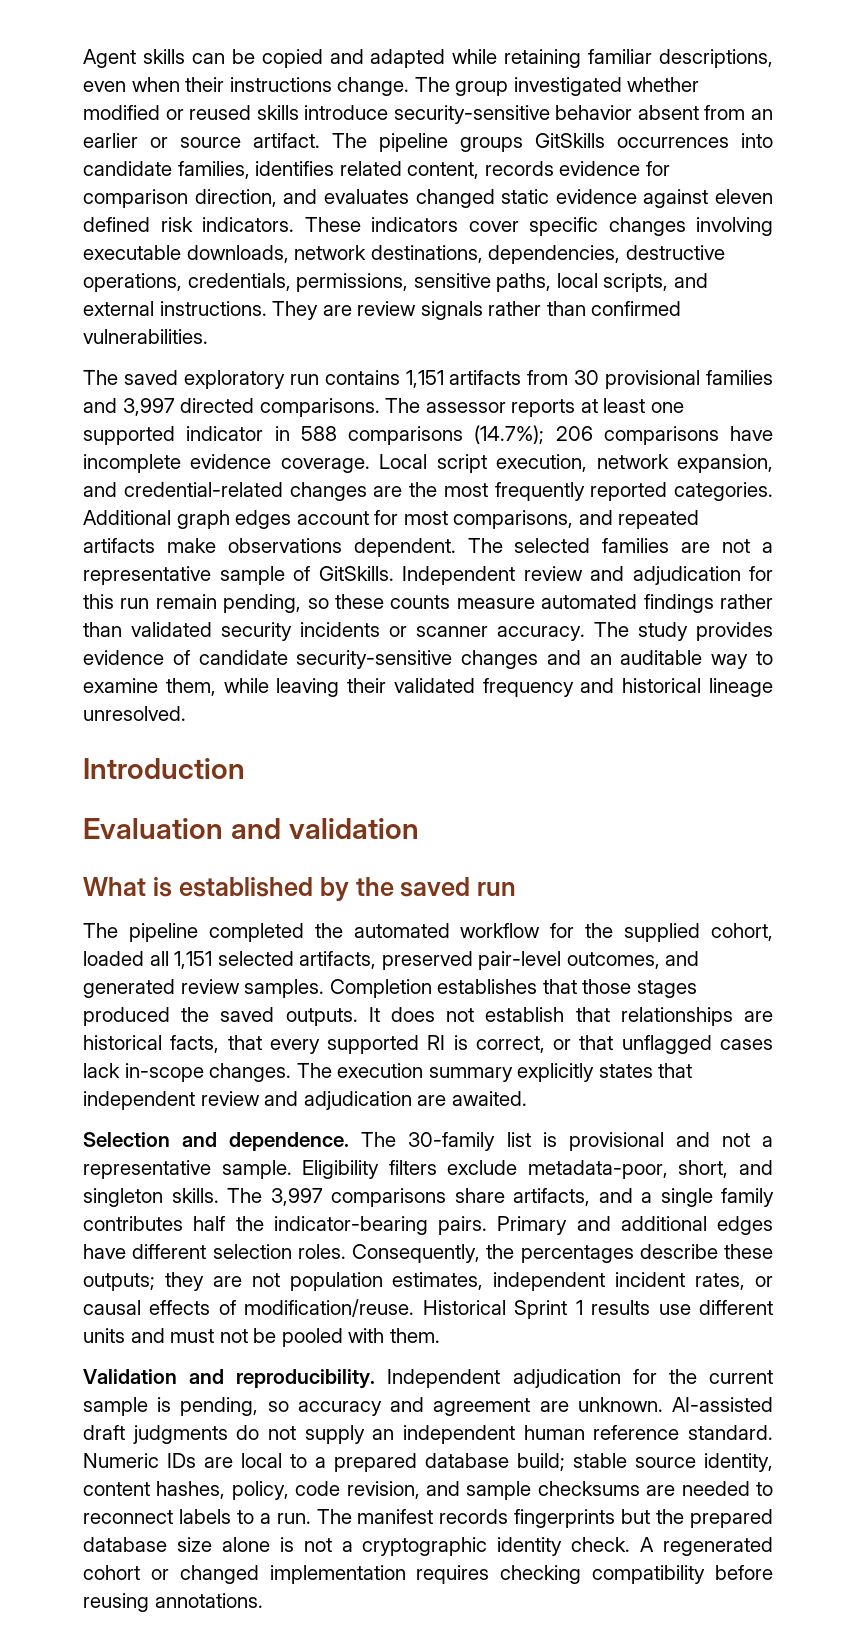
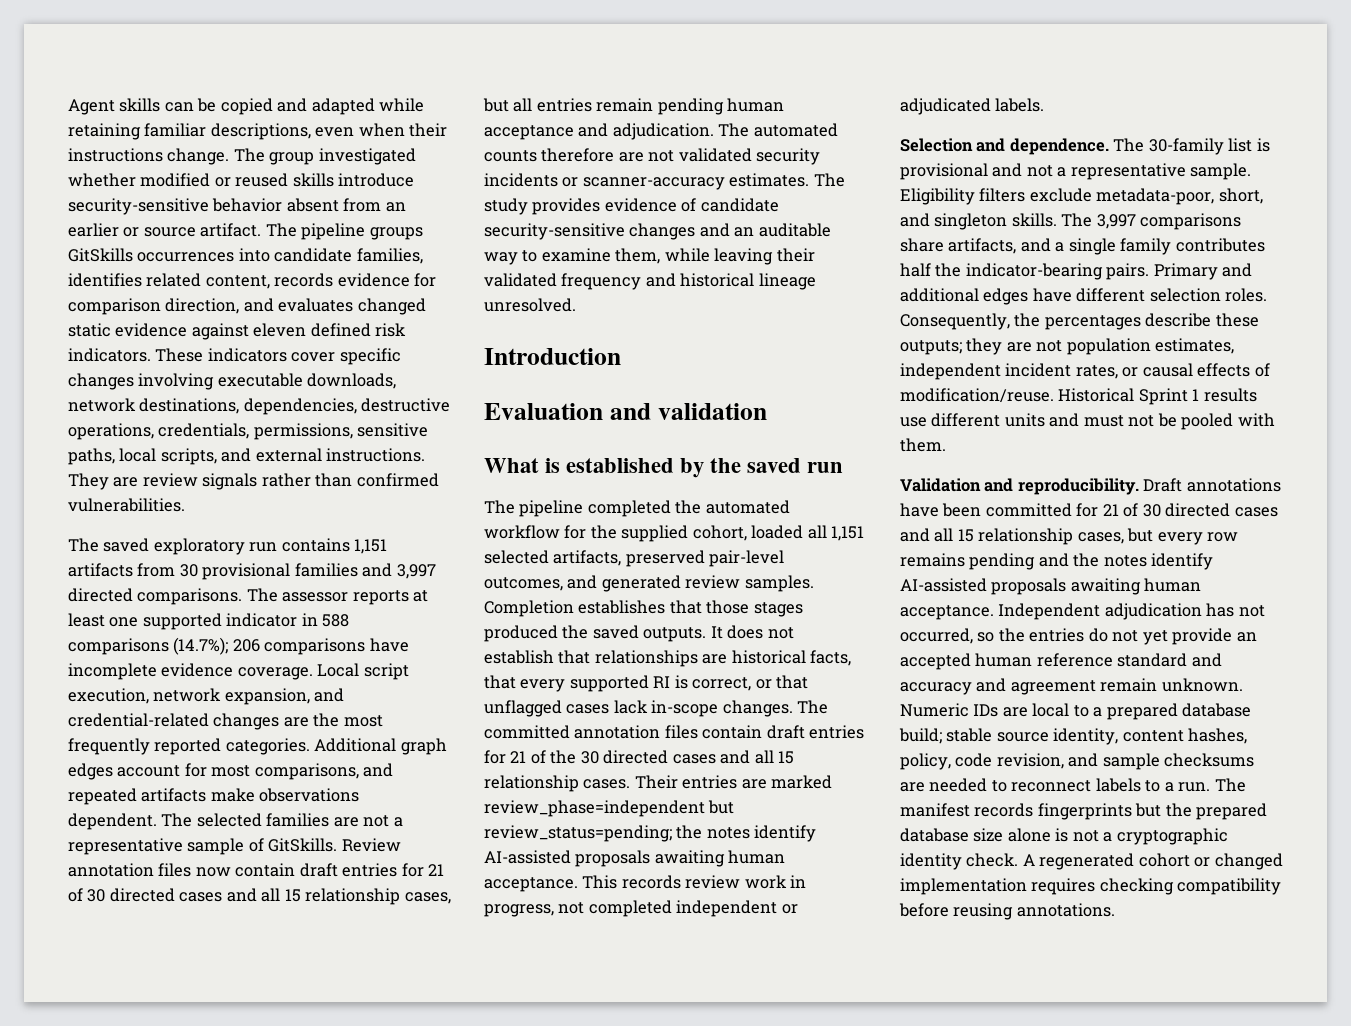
[402,566,773,585] [83,594,773,613] [83,622,122,637] Independent review and adjudication for this run remain pending, so these counts measure automated findings rather than -> [341,838,401,852] [68,863,445,877] [68,888,451,905] [483,98,785,115] [484,123,838,140] [484,148,675,162] Review annotation files now contain draft entries for 21 of 30 directed cases and all 15 relationship cases, but all entries remain pending human acceptance and adjudication. The automated counts therefore are not
[416,626,585,641] scanner accuracy. -> [582,173,810,190] scanner-accuracy estimates.
[337,1063,693,1082] [83,1091,527,1110] execution summary explicitly states that independent review and adjudication are awaited. -> [484,725,865,739] [484,750,795,764] [484,775,833,792] [484,800,735,817] [484,825,817,842] [484,850,786,867] [484,875,807,892] [484,900,798,917] [900,98,1045,115] committed annotation files contain draft entries for 21 of the 30 directed cases and all 15 relationship cases. Their entries are marked review_phase=independent but review_status=pending; the notes identify AI-assisted proposals awaiting human acceptance. This records review work in progress, not completed independent or adjudicated labels.
[387,1369,773,1388] [83,1397,773,1416] [83,1425,774,1444] Independent adjudication for the current sample is pending, so accuracy and agreement are unknown. AI-assisted draft judgments do not supply an independent human reference standard. -> [1143,478,1281,492] [900,503,1278,517] [900,528,1239,545] [900,553,1214,570] [900,578,1202,595] [900,603,1265,620] [900,628,1257,645] [900,653,1222,670] [900,678,1243,695] Draft annotations have been committed for 21 of 30 directed cases and all 15 relationship cases, but every row remains pending and the notes identify AI-assisted proposals awaiting human acceptance. Independent adjudication has not occurred, so the entries do not yet provide an accepted human reference standard and accuracy and agreement remain unknown.

